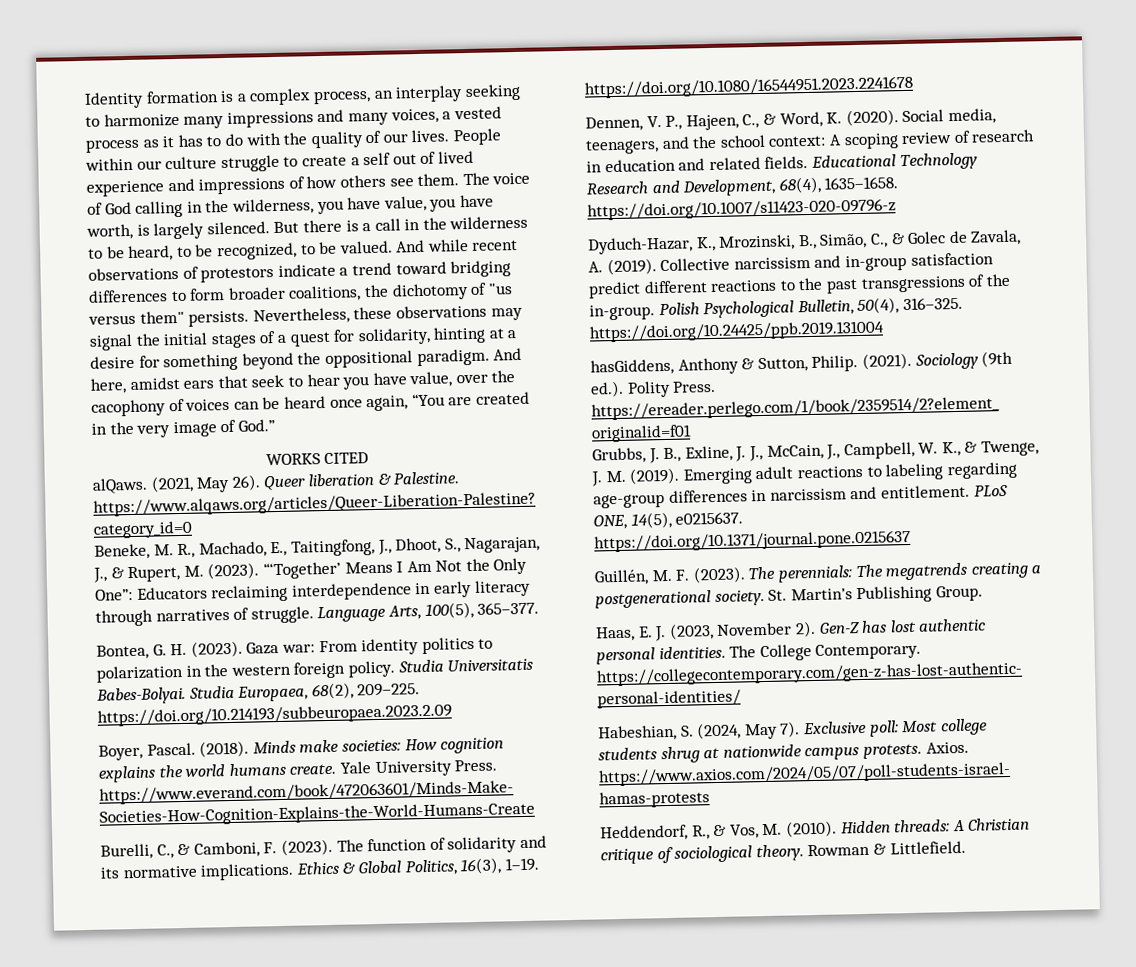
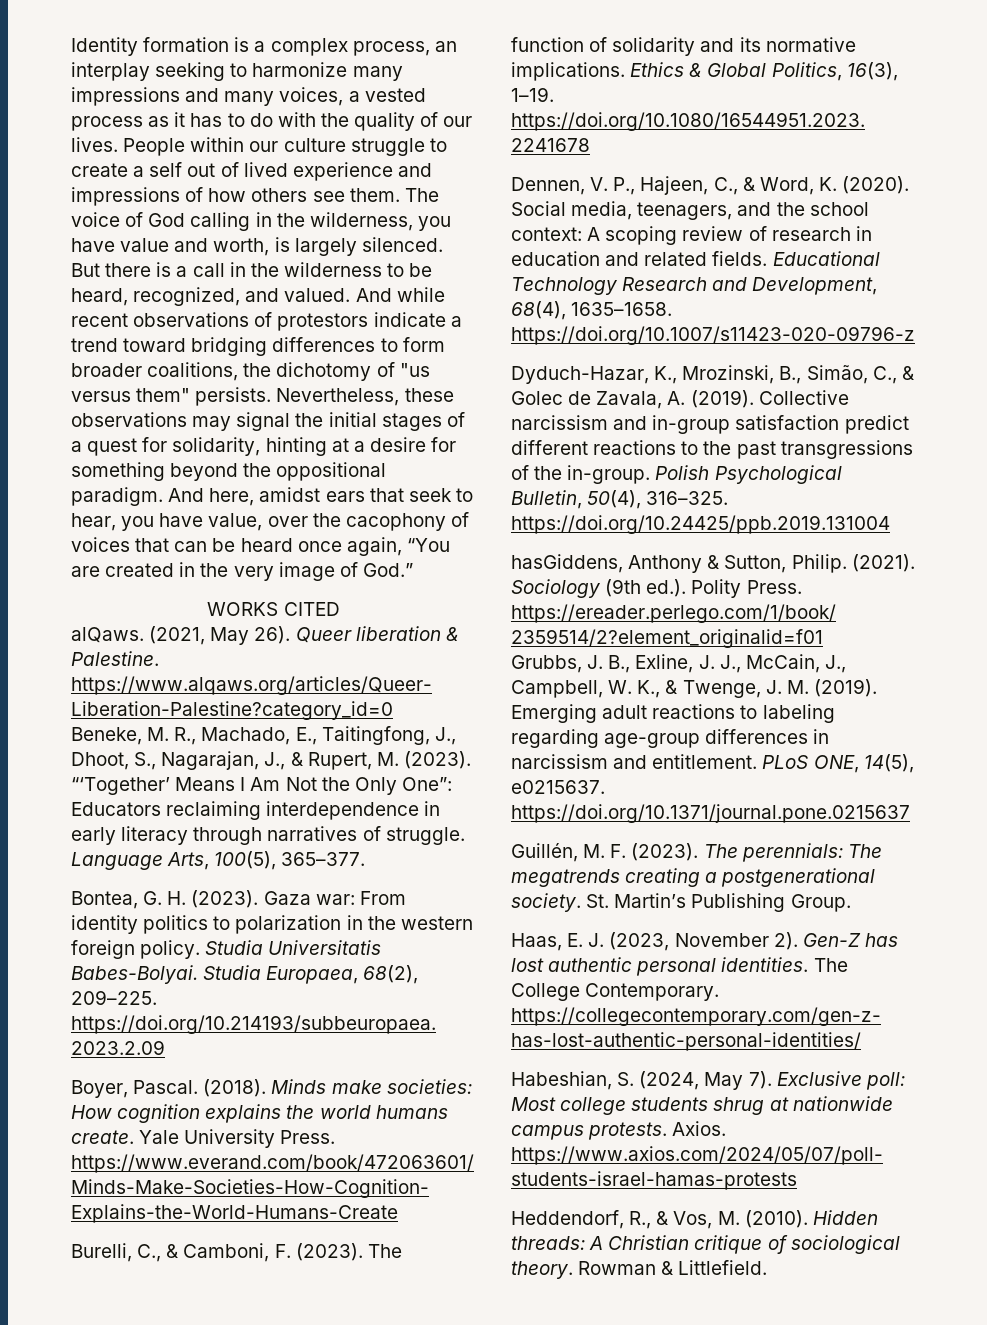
[383,194,494,212] value, you have -> [120,238,209,252] value and
[176,241,338,261] to be recognized, to be -> [133,287,280,306] recognized, and
[306,373,340,387] hear -> [71,513,116,531] hear,
(231, 404) none -> [135,538,170,552] that

